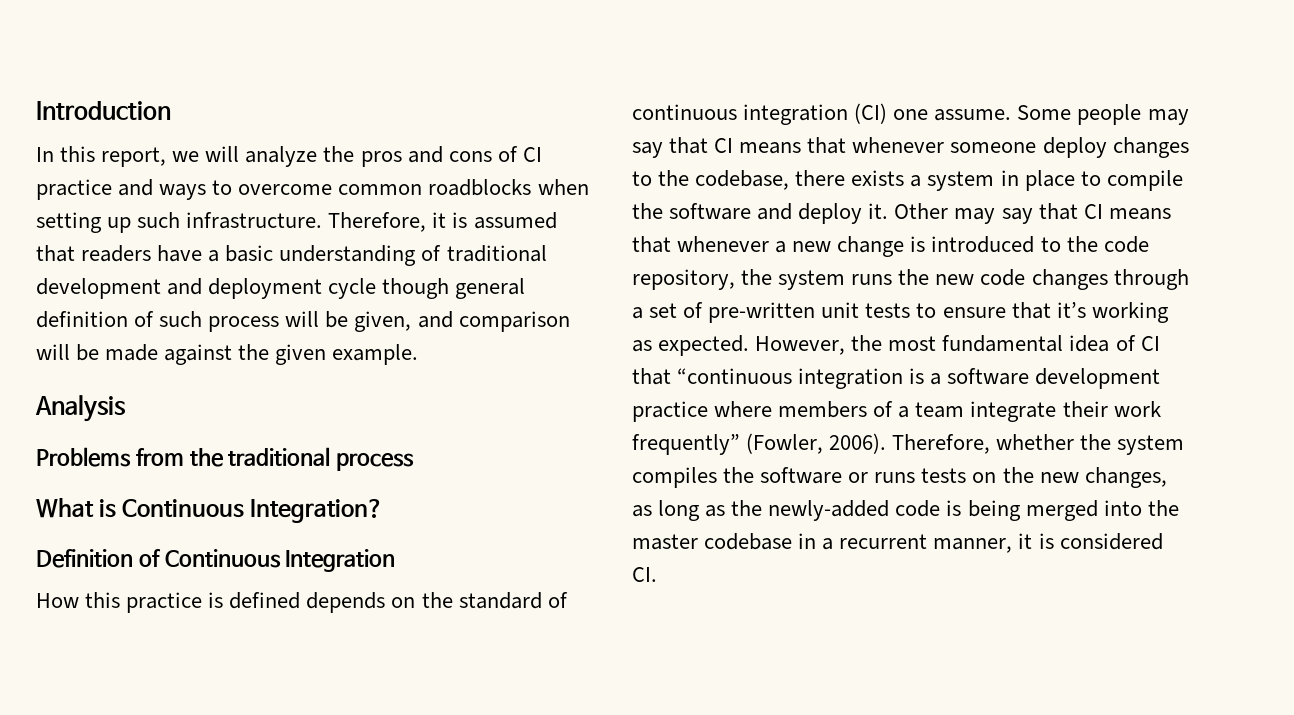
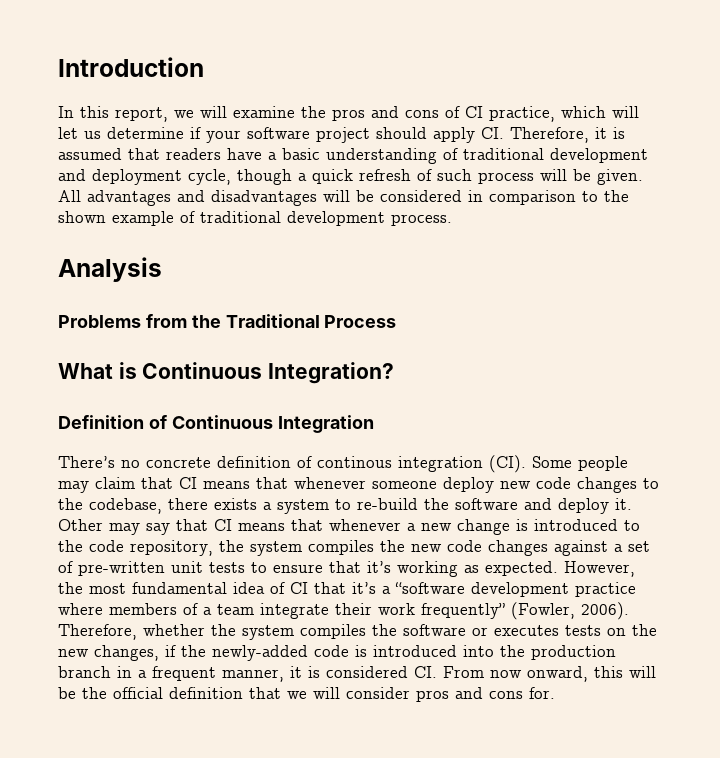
[245,146,318,167] analyze -> [233,106,295,118] examine
[36,179,589,200] [36,212,323,233] practice and ways to overcome common roadblocks when setting up such infrastructure. -> [489,106,639,122] [58,127,504,143] practice, which will let us determine if your software project should apply CI.
[328,278,526,299] [36,311,128,328] cycle though general definition -> [188,169,411,185] cycle, though a quick refresh
[354,311,570,332] [36,344,419,365] given, and comparison will be made against the given example. -> [597,169,643,185] [58,190,629,206] [58,211,452,226] given. All advantages and disadvantages will be considered in comparison to the shown example of traditional development process.
[228,447,415,471] traditional process -> [225,314,397,328] Traditional Process
[36,592,568,613] [632,103,1012,125] How this practice is defined depends on the standard of continuous integration (CI) one assume. -> [58,455,526,473] There’s no concrete definition of continous integration (CI).
[632,142,663,158] say -> [95,477,135,489] claim
(1107, 147) none -> [500,477,571,489] new code
[1000,170,1183,191] in place to compile -> [335,498,418,510] to re-build
[851,274,893,285] runs -> [308,540,374,555] compiles
[1113,269,1189,290] through -> [554,540,608,556] against
[677,368,1030,389] “continuous integration is a software -> [352,582,465,594] it’s a “software
[874,472,916,483] runs -> [494,625,559,636] executes
[632,500,726,521] as long as -> [165,645,176,657] if
[967,500,1179,521] [632,533,793,550] being merged into the master codebase -> [373,645,616,660] [58,666,111,678] introduced into the production branch
[839,534,928,549] recurrent -> [152,666,216,681] frequent
(657, 574) none -> [443,666,656,682] [58,687,555,702] From now onward, this will be the official definition that we will consider pros and cons for.

